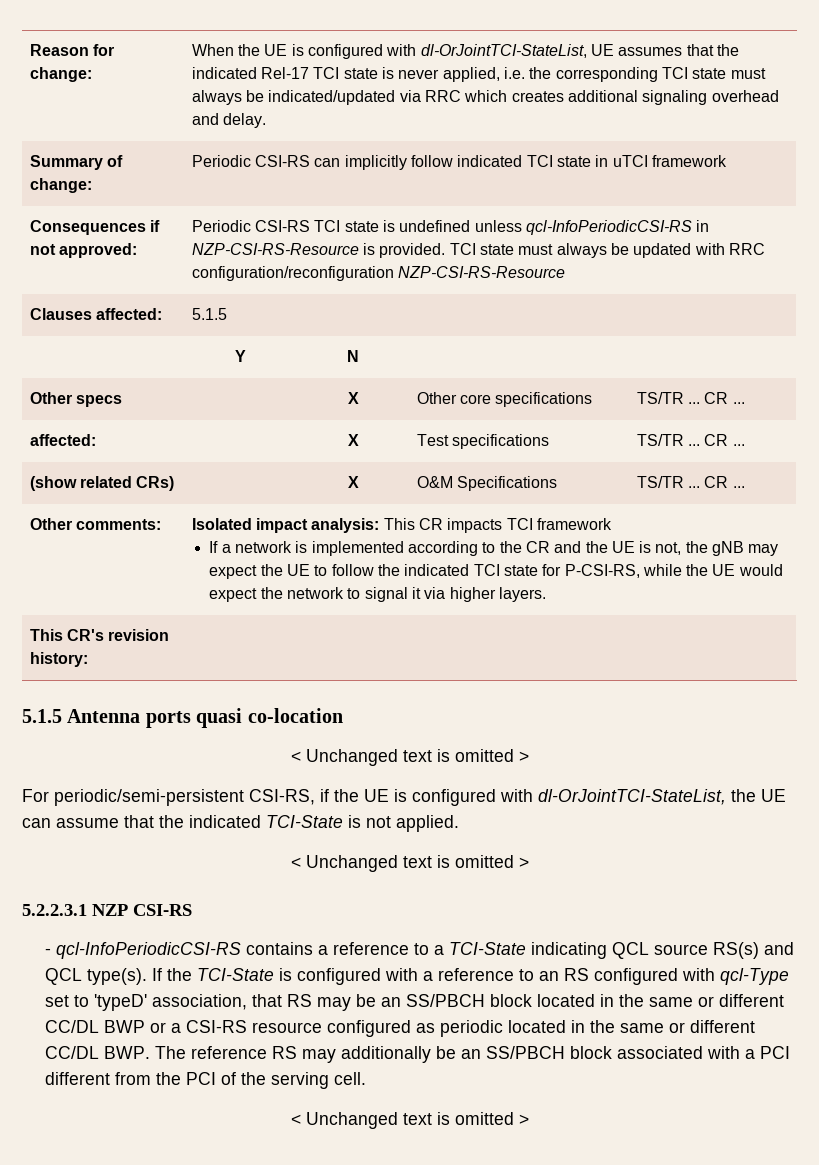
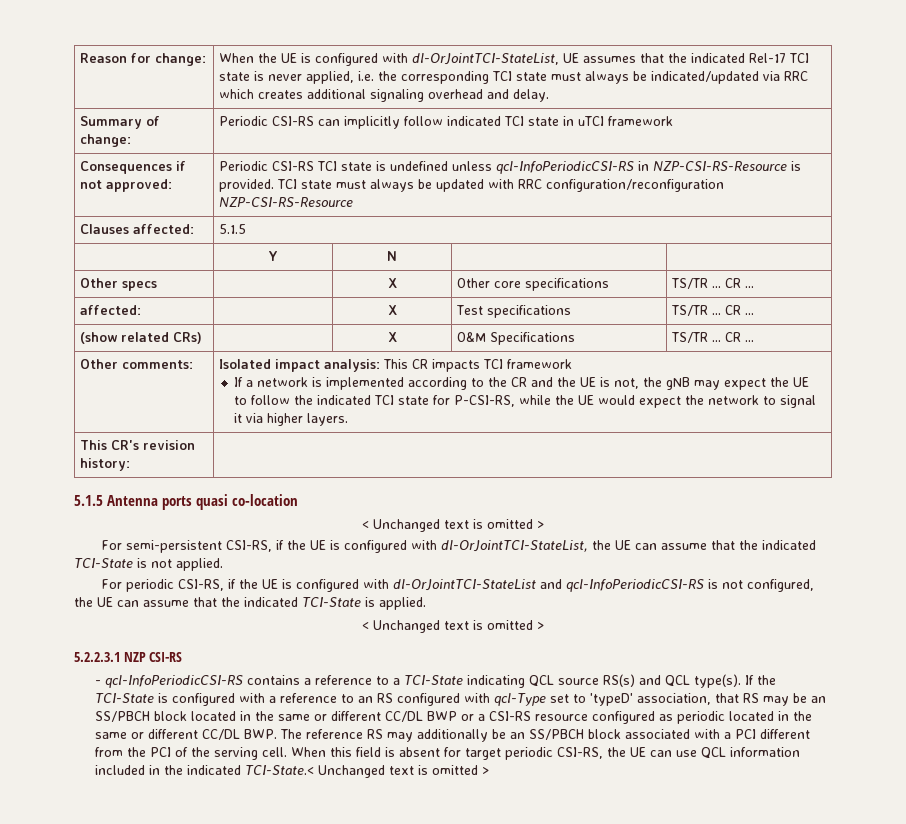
[54,789,244,806] periodic/semi-persistent -> [126,540,223,553] semi-persistent
(459, 823) none -> [101,579,815,592] [74,597,426,610] // For periodic CSI-RS, if the UE is configured with dl-OrJointTCI-StateList and qcl-InfoPeriodicCSI-RS is not configured, the UE can assume that the indicated TCI-State is applied.
[290,1114,301,1125] // < -> [290,747,800,760] [94,765,314,775] When this field is absent for target periodic CSI-RS, the UE can use QCL information included in the indicated TCI-State.<

